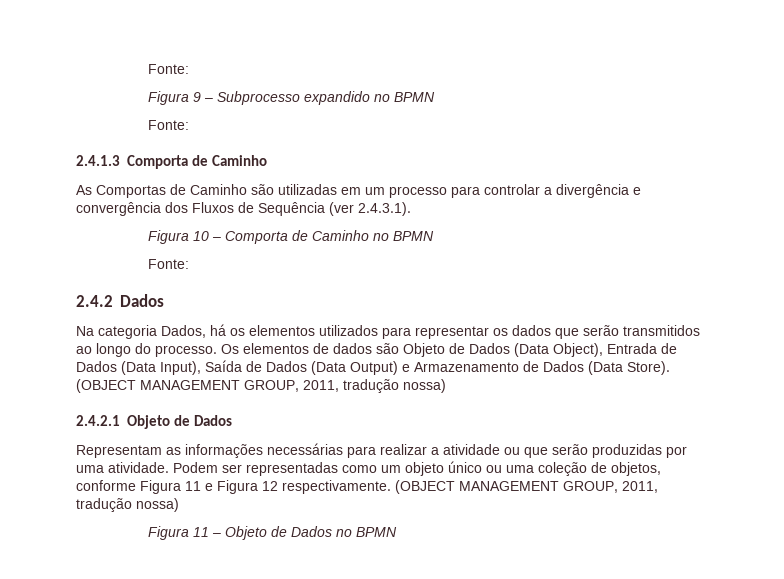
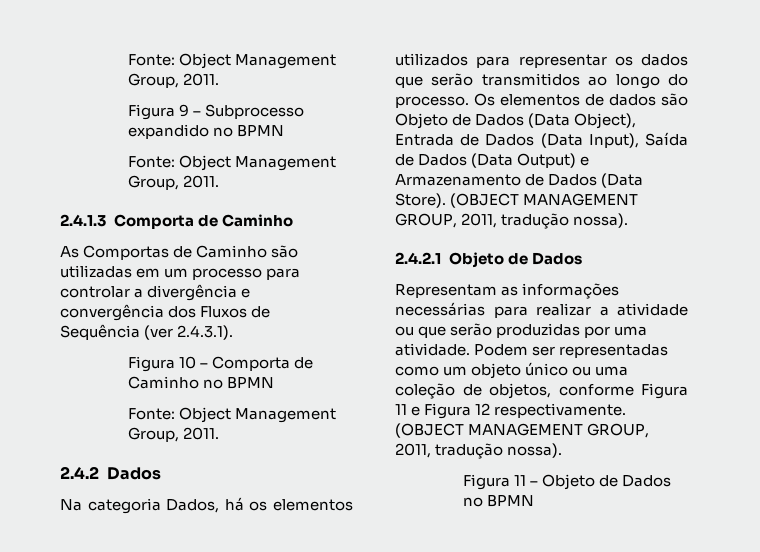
[148,64,190,74] Fonte: -> [127,53,336,69] [127,73,219,88] Fonte: Object Management Group, 2011.
(190, 125) none -> [178,155,336,171] [127,175,219,190] Object Management Group, 2011.
(190, 264) none -> [178,407,336,423] [127,427,219,442] Object Management Group, 2011.
[403,379,446,393] nossa) -> [573,213,629,228] nossa).
[136,498,179,512] nossa) -> [507,443,563,458] nossa).

